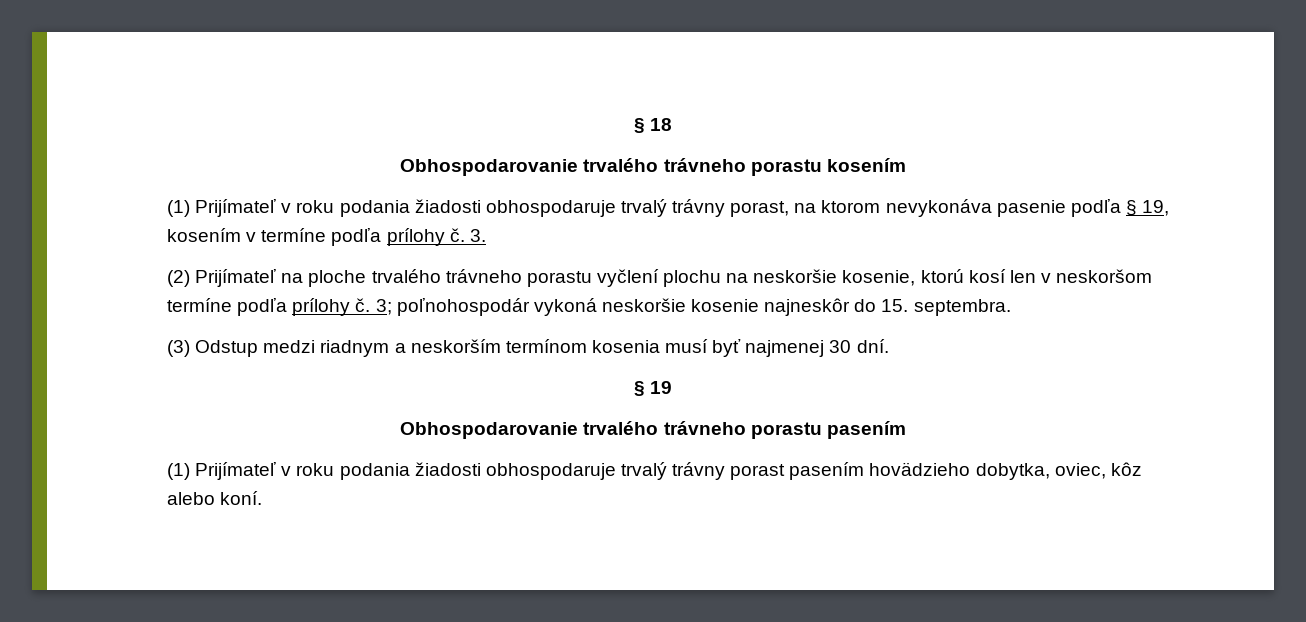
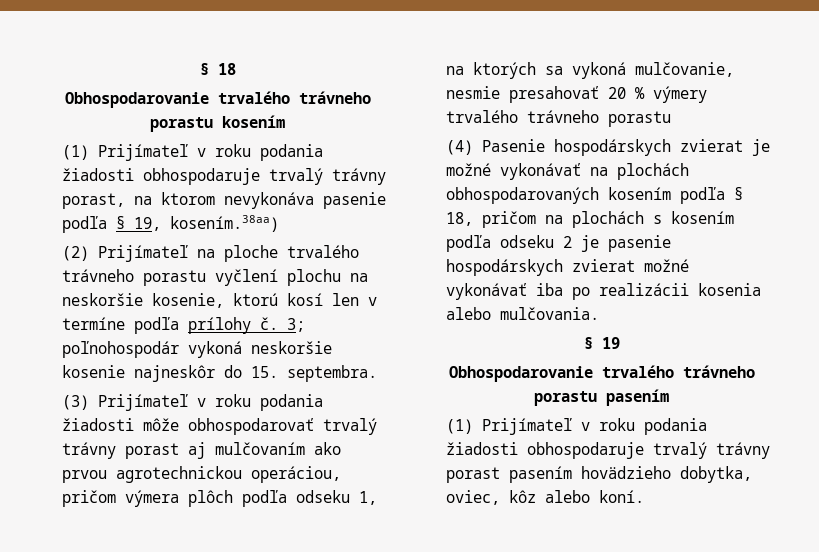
[167,228,486,246] kosením v termíne podľa prílohy č. 3. -> [170,215,280,232] kosením.38aa)
[1056,269,1153,283] neskoršom -> (378, 301) none
[195,339,889,357] Odstup medzi riadnym a neskorším termínom kosenia musí byť najmenej 30 dní. -> [98,394,324,411] [62,418,378,435] [62,442,342,459] [62,466,342,483] [62,490,378,507] [446,62,735,79] [446,86,708,103] [446,110,672,127] [446,139,771,156] [446,163,690,180] [446,187,744,204] [446,211,735,228] [446,235,672,252] [446,259,690,276] [446,283,762,300] [446,307,600,320] Prijímateľ v roku podania žiadosti môže obhospodarovať trvalý trávny porast aj mulčovaním ako prvou agrotechnickou operáciou, pričom výmera plôch podľa odseku 1, na ktorých sa vykoná mulčovanie, nesmie presahovať 20 % výmery trvalého trávneho porastu // (4) Pasenie hospodárskych zvierat je možné vykonávať na plochách obhospodarovaných kosením podľa § 18, pričom na plochách s kosením podľa odseku 2 je pasenie hospodárskych zvierat možné vykonávať iba po realizácii kosenia alebo mulčovania.

